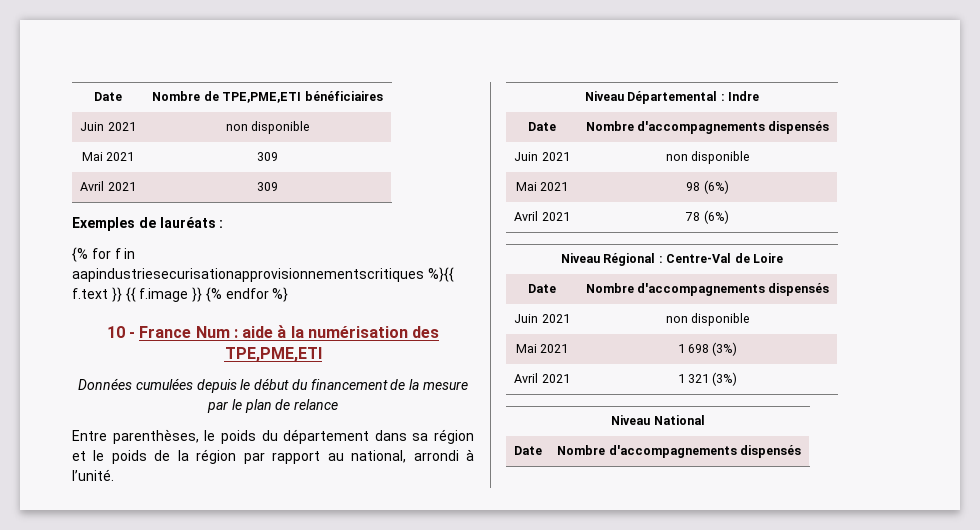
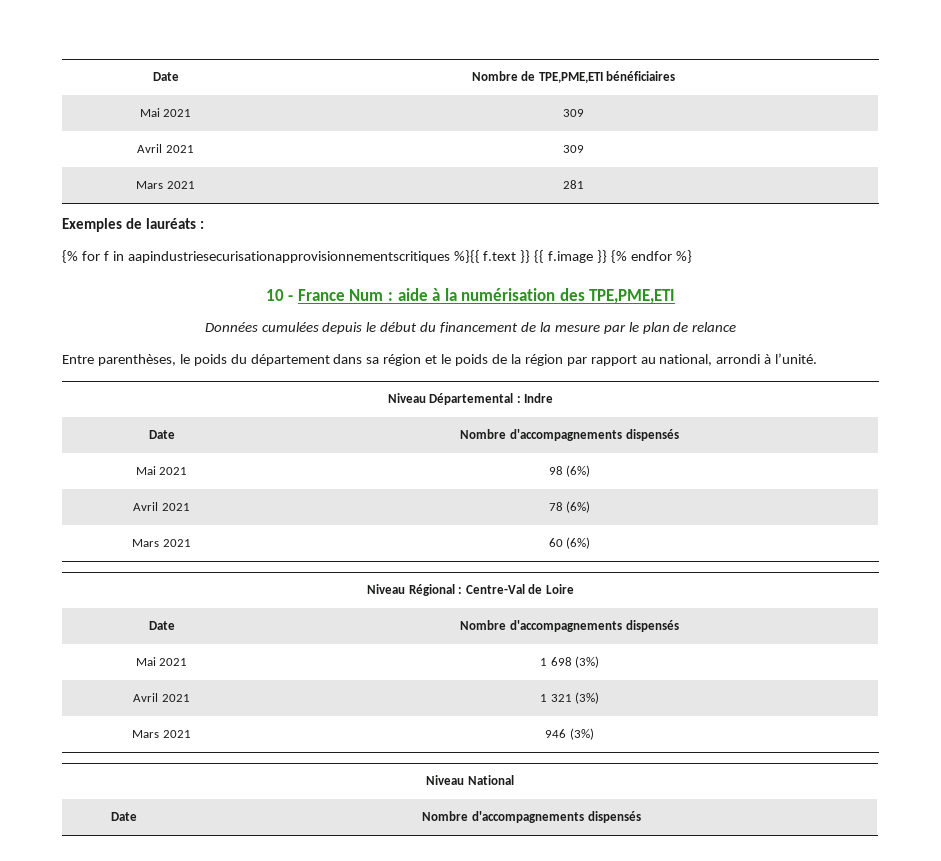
[80,122,136,131] [225,121,310,134] // Juin 2021 | non disponible -> (676, 76) none
(278, 186) none -> [136,181,195,189] [563,180,584,189] // Mars 2021 | 281
[514,152,570,161] [665,151,750,164] // Juin 2021 | non disponible -> (679, 435) none
(729, 217) none -> [132,539,191,547] [548,537,591,549] // Mars 2021 | 60 (6%)
[514,314,570,323] [665,313,750,326] // Juin 2021 | non disponible -> (679, 626) none
(738, 379) none -> [132,730,191,738] [545,728,594,740] // Mars 2021 | 946 (3%)

